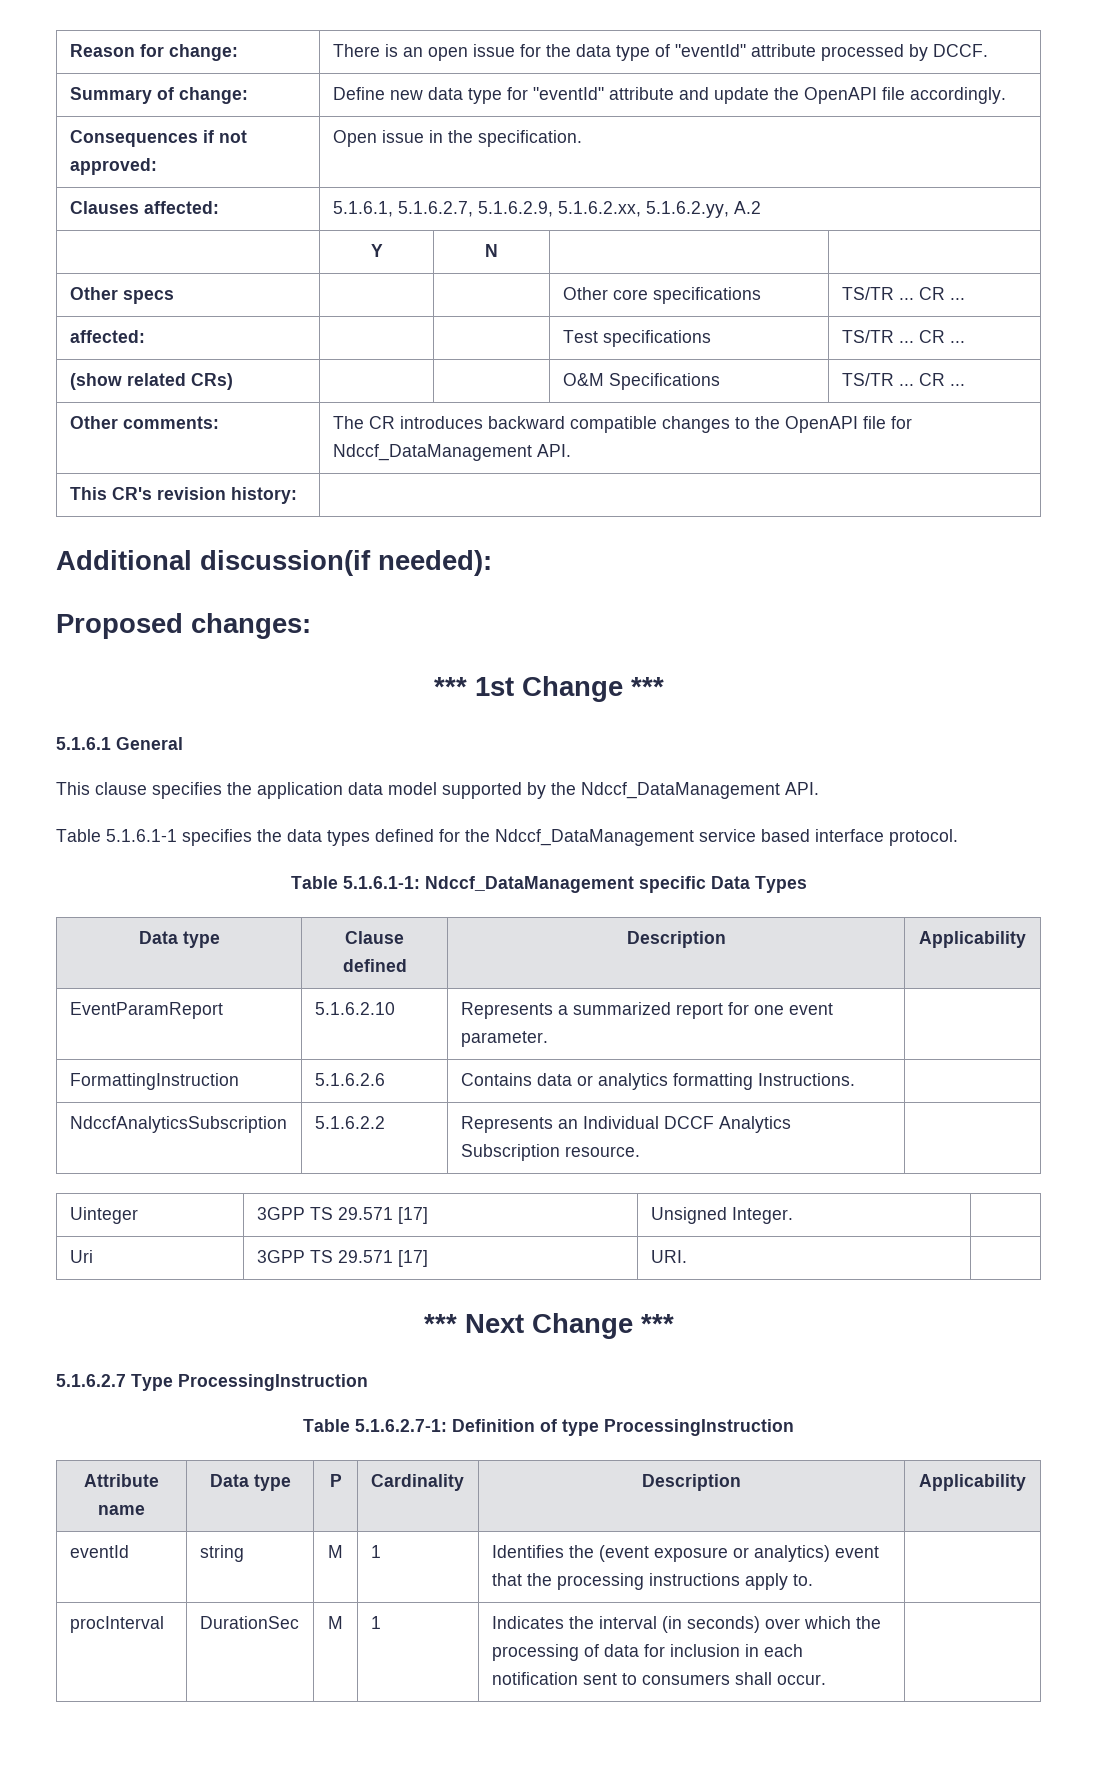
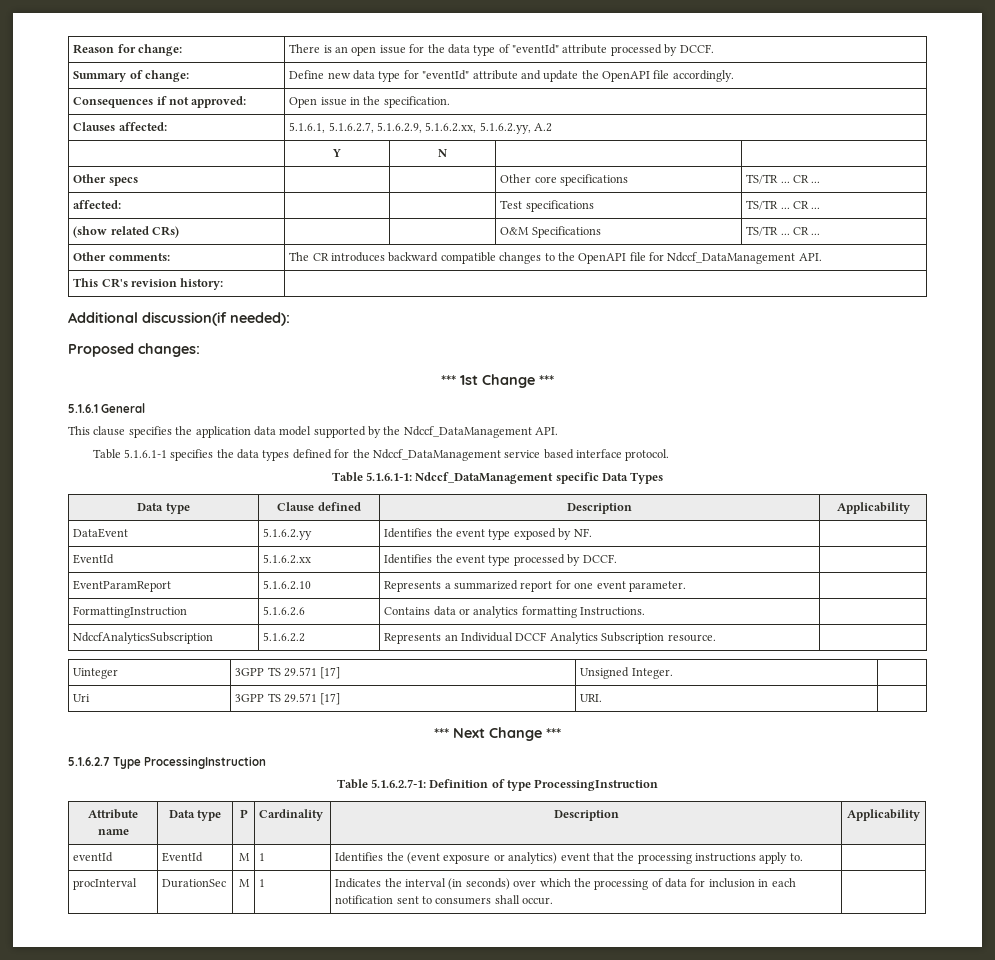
(1026, 939) none -> [73,528,129,538] [263,528,313,540] [384,528,592,540] [73,554,115,564] [263,554,312,564] [384,554,617,566] // DataEvent | 5.1.6.2.yy | Identifies the event type exposed by NF. | // EventId | 5.1.6.2.xx | Identifies the event type processed by DCCF. |
[199,1545,244,1562] string -> [162,852,204,862] EventId

